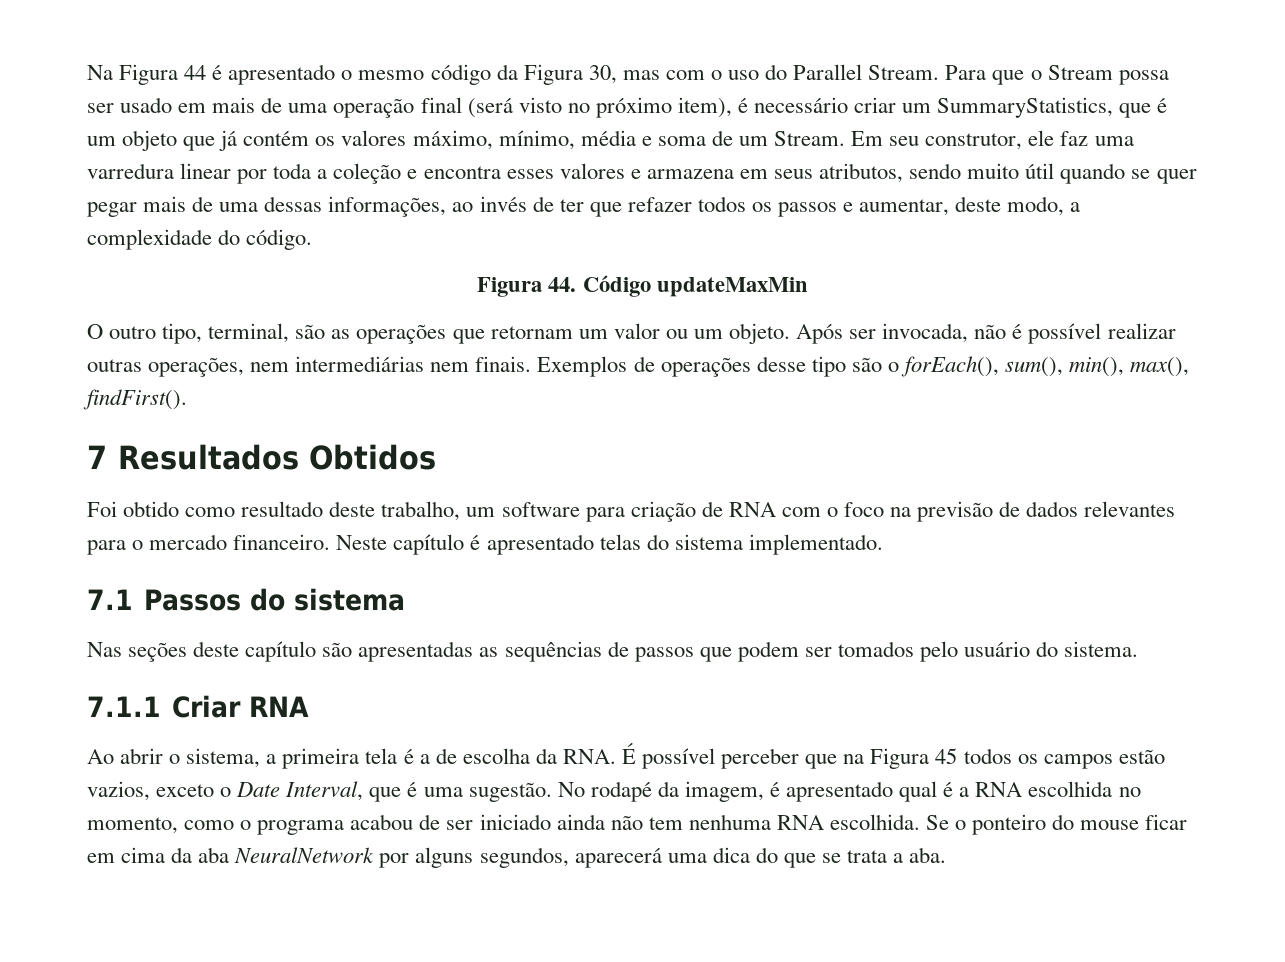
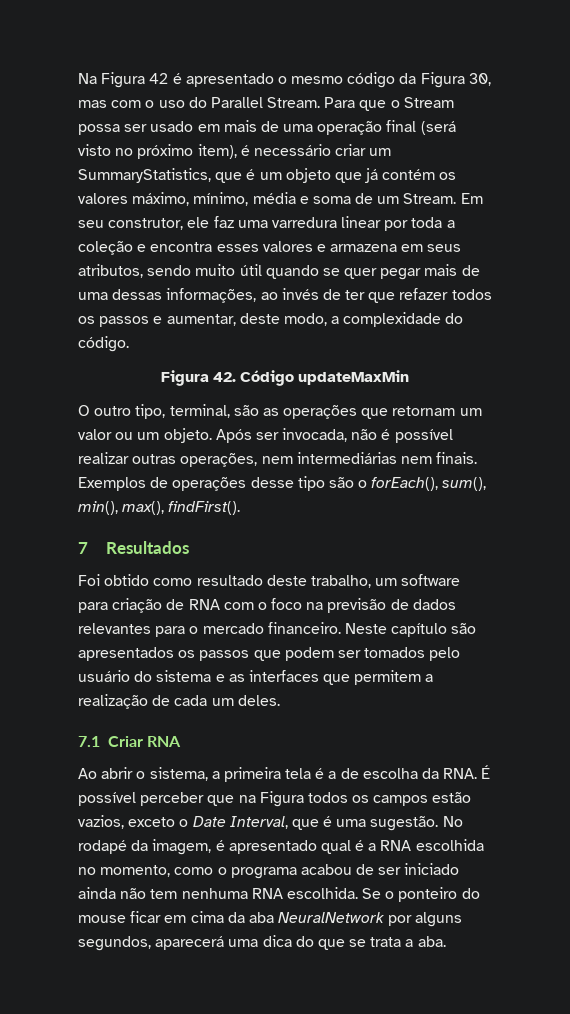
[184,65,207,80] 44 -> [149,73,169,84] 42
[548,277,577,292] 44. -> [212,372,236,382] 42.
[309,444,437,470] Obtidos -> (189, 547) none
[470,534,883,555] [87,588,406,611] [87,641,629,662] é apresentado telas do sistema implementado. // 7.1 Passos do sistema // Nas seções deste capítulo são apresentadas as sequências de -> [451,623,477,634] [78,647,196,661] são apresentados os
[1064,641,1139,657] [87,696,161,717] sistema. // 7.1.1 -> [156,670,434,685] [78,694,280,709] [78,736,100,747] sistema e as interfaces que permitem a realização de cada um deles. // 7.1
[935,748,958,764] 45 -> (304, 799) none

